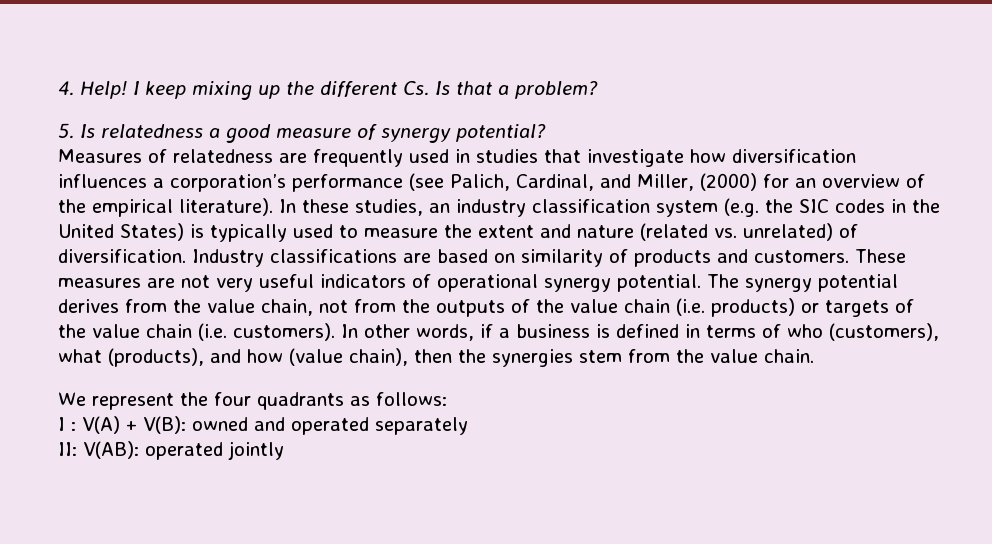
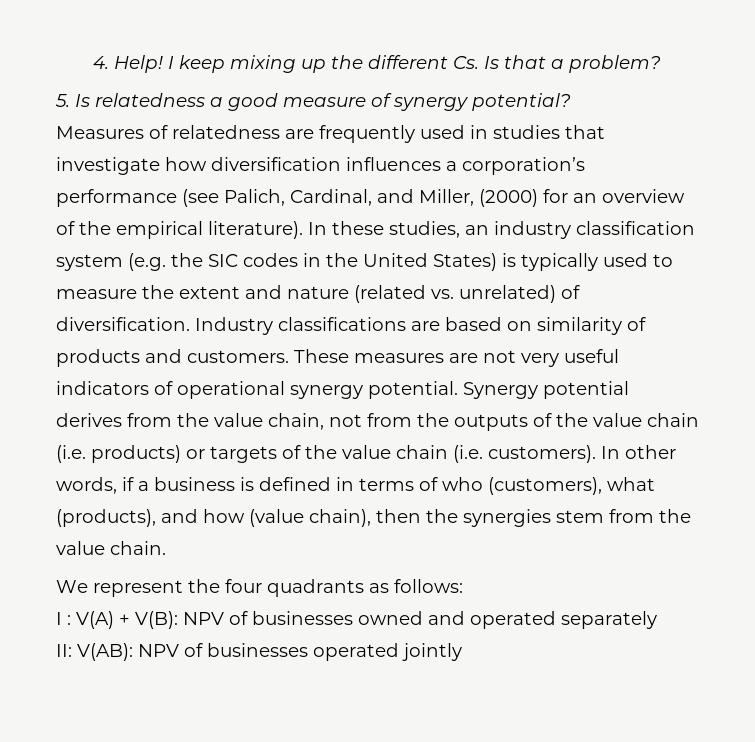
[707,274,812,292] The synergy -> [463,382,538,399] Synergy
(186, 425) none -> [183,611,353,625] NPV of businesses
(139, 450) none -> [138,643,308,657] NPV of businesses

